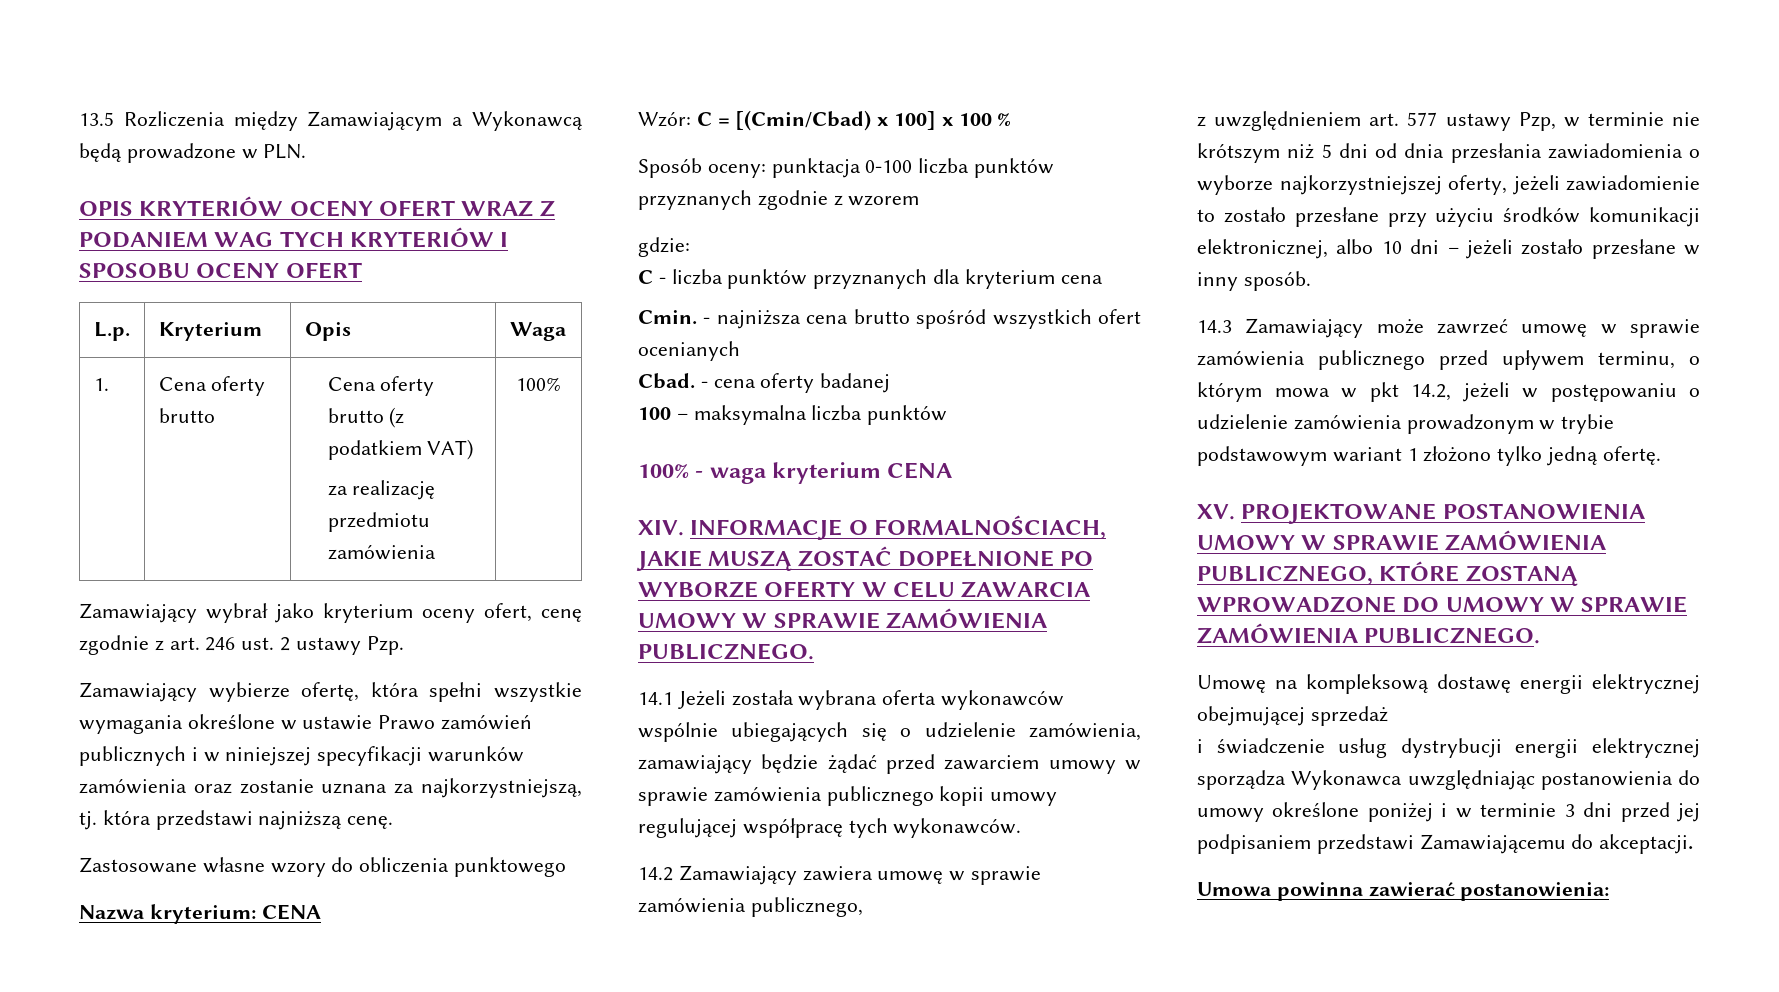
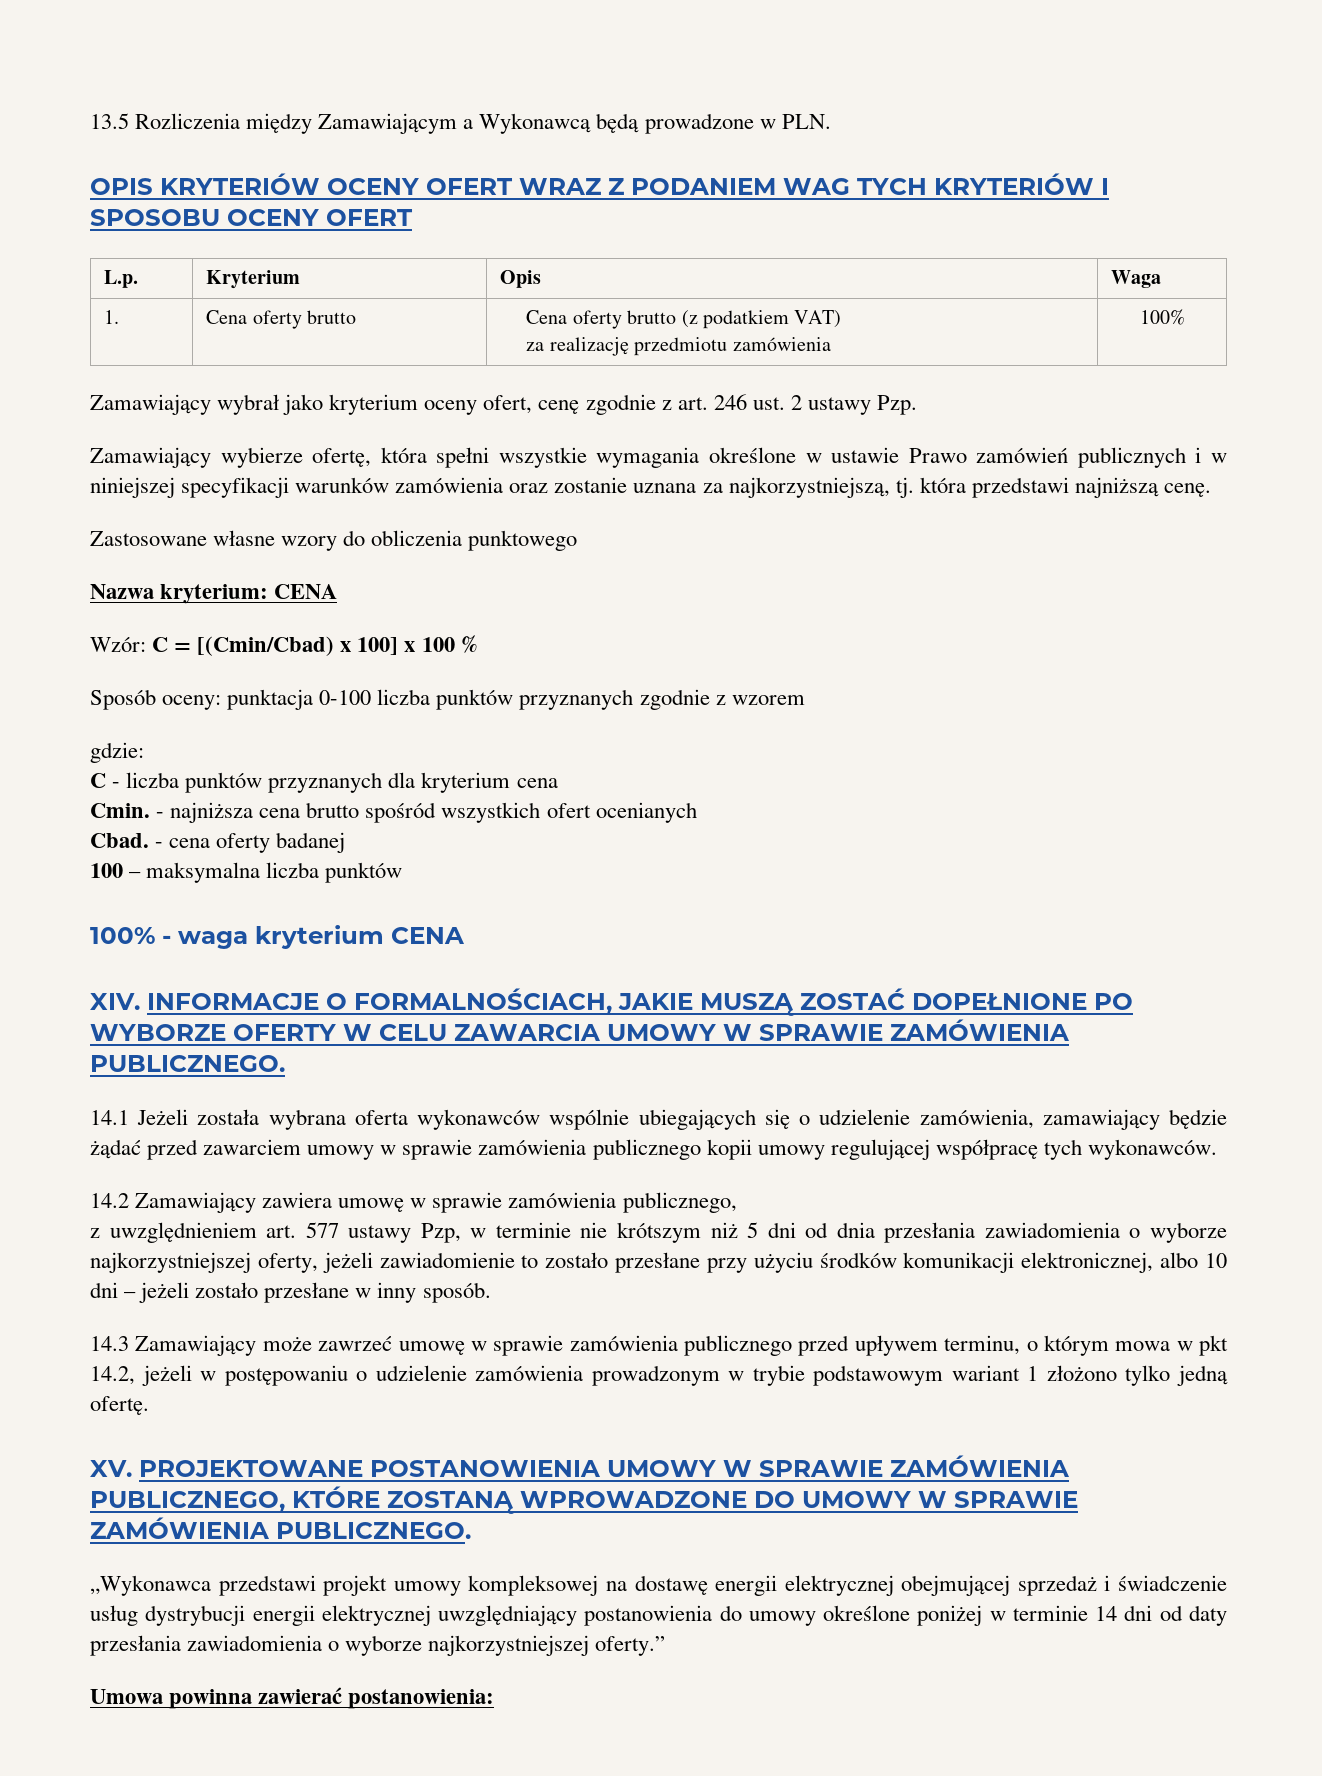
[1197,674,1429,694] Umowę na kompleksową -> [90,1575,627,1596] „Wykonawca przedstawi projekt umowy kompleksowej na
(1388, 716) // -> (1097, 1585) none
[1197,770,1535,790] sporządza Wykonawca uwzględniając -> [438,1605,578,1626] uwzględniający
[1441,802,1700,822] [1197,834,1694,854] i w terminie 3 dni przed jej podpisaniem przedstawi Zamawiającemu do akceptacji. -> [989,1605,1227,1626] [90,1635,666,1656] w terminie 14 dni od daty przesłania zawiadomienia o wyborze najkorzystniejszej oferty.”

